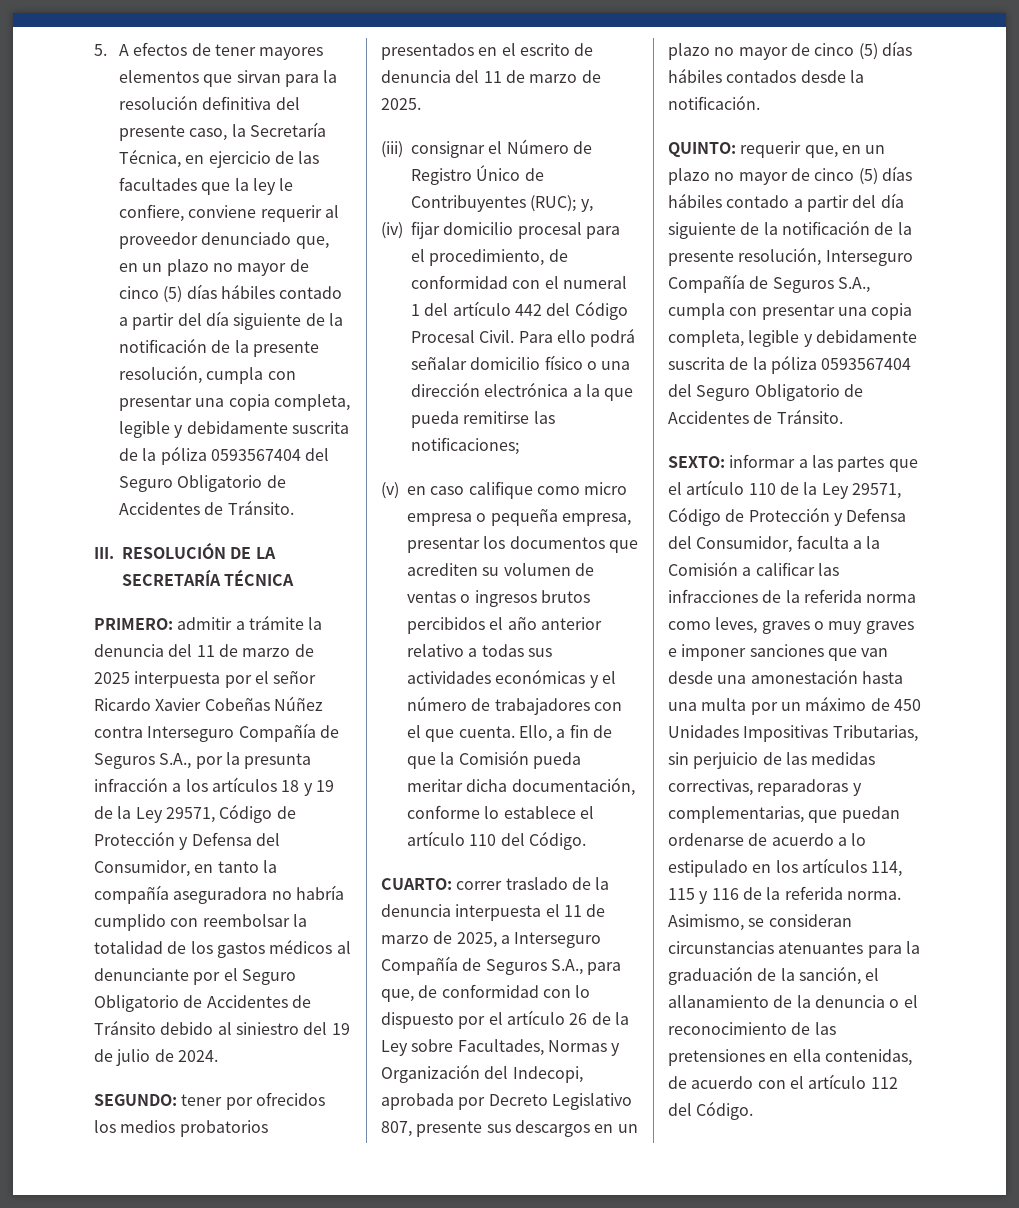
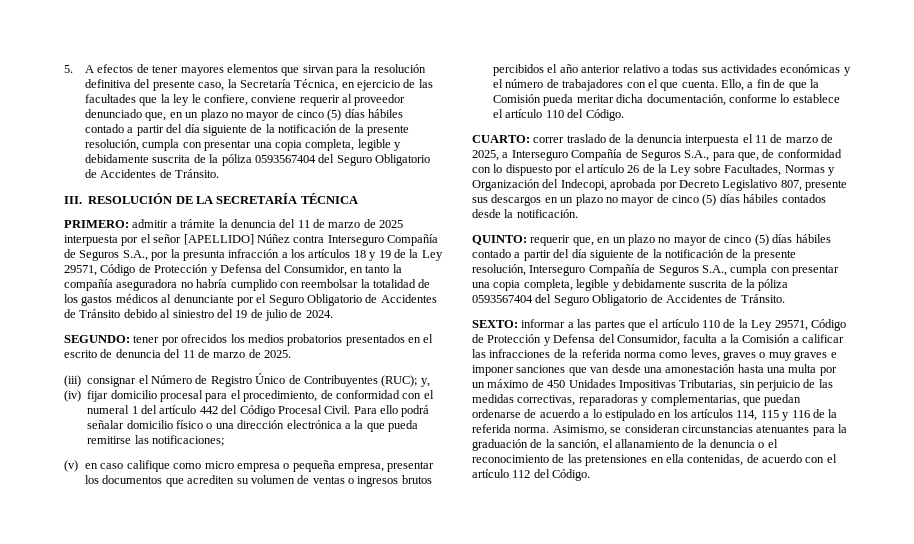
[94,698,270,711] Ricardo Xavier Cobeñas -> [183,234,254,245] [APELLIDO]

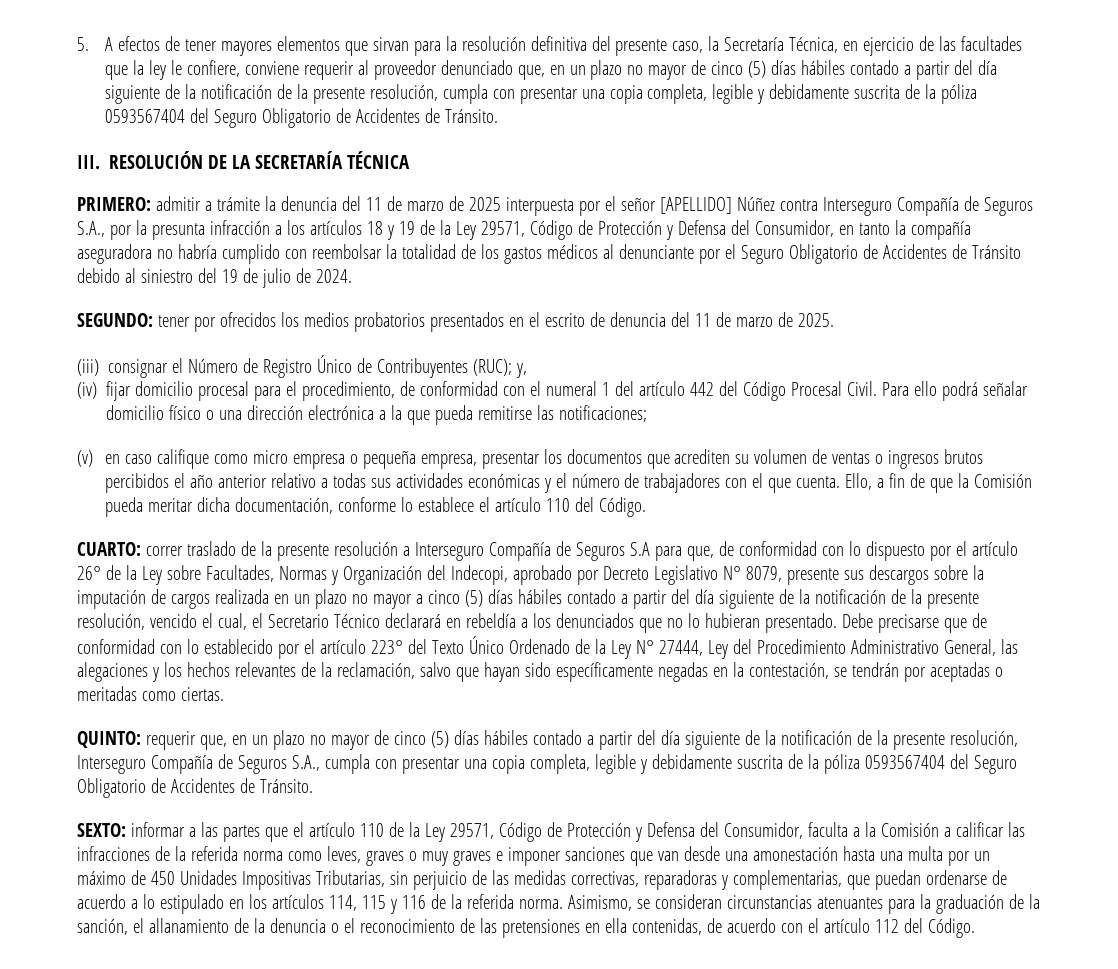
[636,134,834,146] [472,150,499,161] denuncia interpuesta el 11 de marzo de 2025, -> [276,541,398,561] presente resolución
[684,150,710,161] S.A., -> [629,542,650,556] S.A
[627,165,640,173] 26 -> [77,566,101,580] 26°
[610,179,657,191] aprobada -> [512,565,572,585] aprobado
[780,180,802,191] 807, -> [722,566,782,582] N° 8079,
[544,194,826,206] [472,209,578,218] en un plazo no mayor de cinco (5) días hábiles contados desde la notificación. -> [933,565,984,580] [77,589,979,609] [77,613,987,633] [77,636,1018,659] [77,662,1003,682] [77,686,224,701] sobre la imputación de cargos realizada en un plazo no mayor a cinco (5) días hábiles contado a partir del día siguiente de la notificación de la presente resolución, vencido el cual, el Secretario Técnico declarará en rebeldía a los denunciados que no lo hubieran presentado. Debe precisarse que de conformidad con lo establecido por el artículo 223° del Texto Único Ordenado de la Ley N° 27444, Ley del Procedimiento Administrativo General, las alegaciones y los hechos relevantes de la reclamación, salvo que hayan sido específicamente negadas en la contestación, se tendrán por aceptadas o meritadas como ciertas.

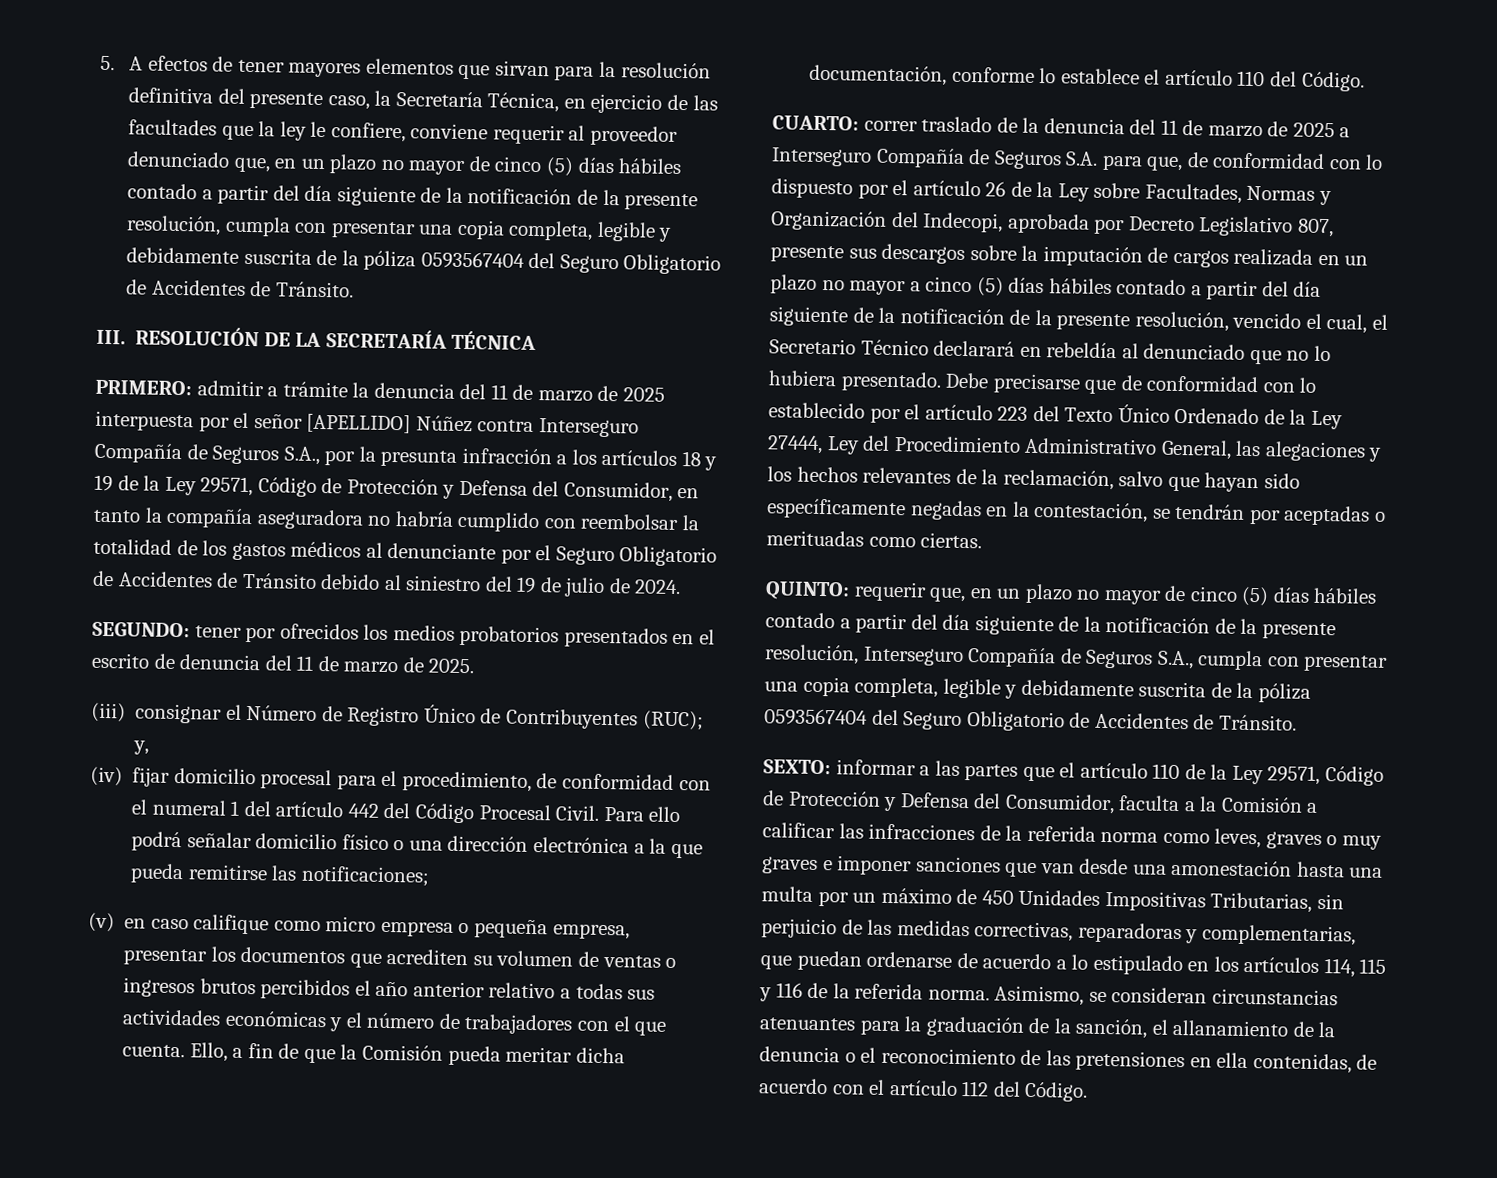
[276,541,398,561] presente resolución -> [1043,118,1335,138] denuncia del 11 de marzo de 2025
[629,542,650,556] S.A -> [1065,151,1099,166] S.A.
[77,566,101,580] 26° -> [985,181,1007,197] 26
[512,565,572,585] aprobado -> [1007,213,1090,234] aprobada
[722,566,782,582] N° 8079, -> [1296,218,1334,238] 807,
[520,613,634,628] a los denunciados -> [1121,343,1246,360] al denunciado
[704,613,760,628] hubieran -> [768,370,837,387] hubiera
[370,640,403,654] 223° -> [997,406,1029,421] 223
[635,640,654,654] N° -> (1343, 420) none
[77,686,137,701] meritadas -> [766,530,864,547] merituadas

